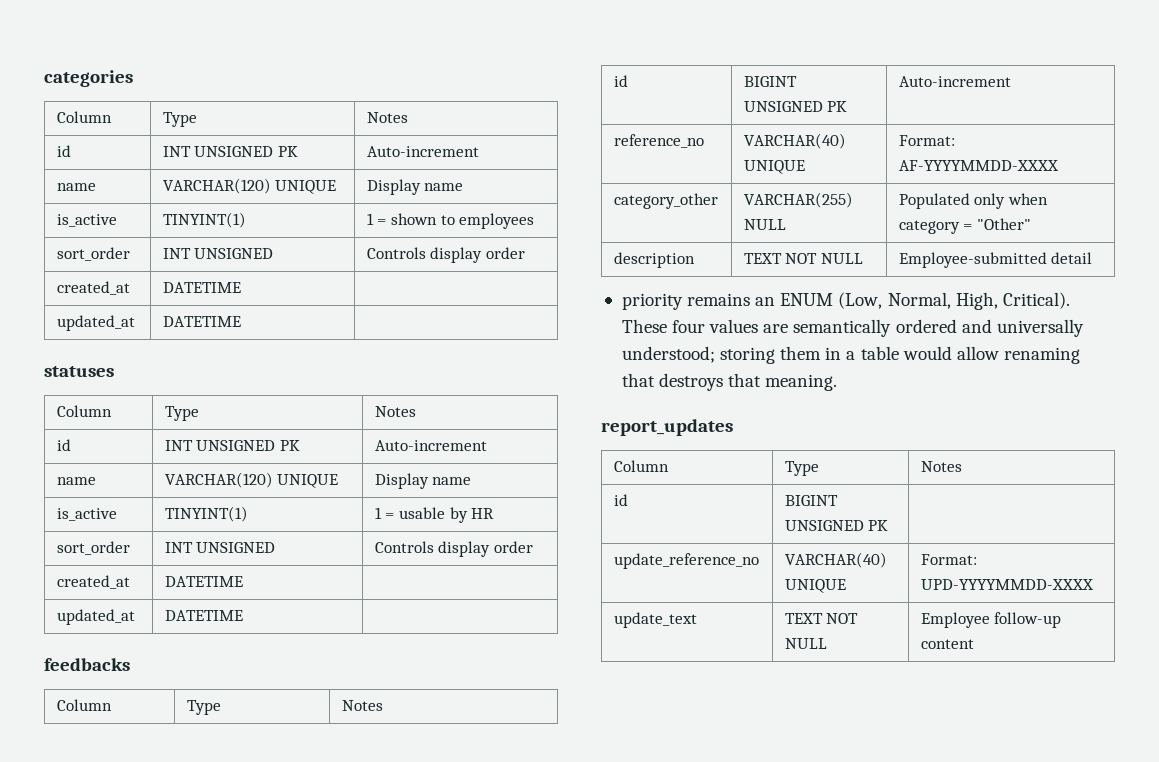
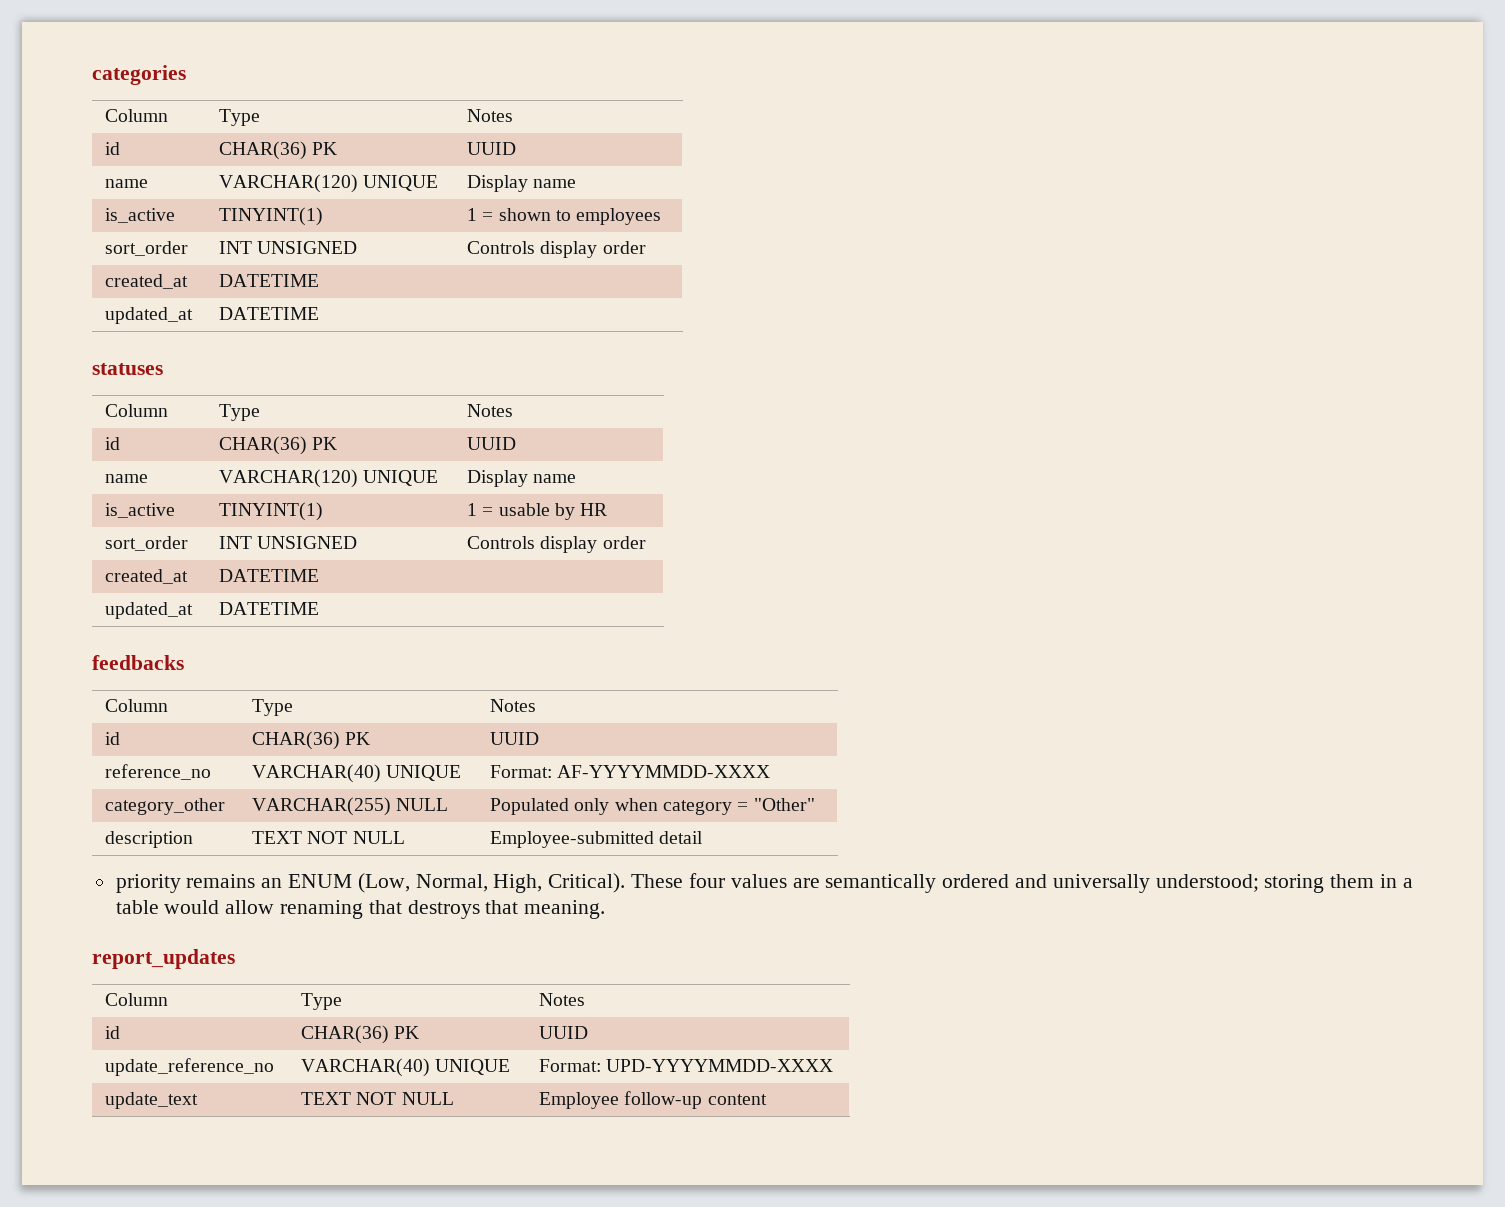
[162,146,298,157] [366,146,479,157] INT UNSIGNED PK | Auto-increment -> [219,141,338,160] [467,142,517,155] CHAR(36) PK | UUID
[164,440,300,451] [374,440,487,451] INT UNSIGNED PK | Auto-increment -> [219,436,338,455] [467,437,517,450] CHAR(36) PK | UUID
[743,76,797,87] [743,101,848,112] [898,76,1011,87] BIGINT UNSIGNED PK | Auto-increment -> [252,731,371,750] [490,732,540,745] CHAR(36) PK | UUID
[784,495,838,506] [784,520,889,531] BIGINT UNSIGNED PK | -> [301,1025,420,1044] [539,1026,589,1039] CHAR(36) PK | UUID

